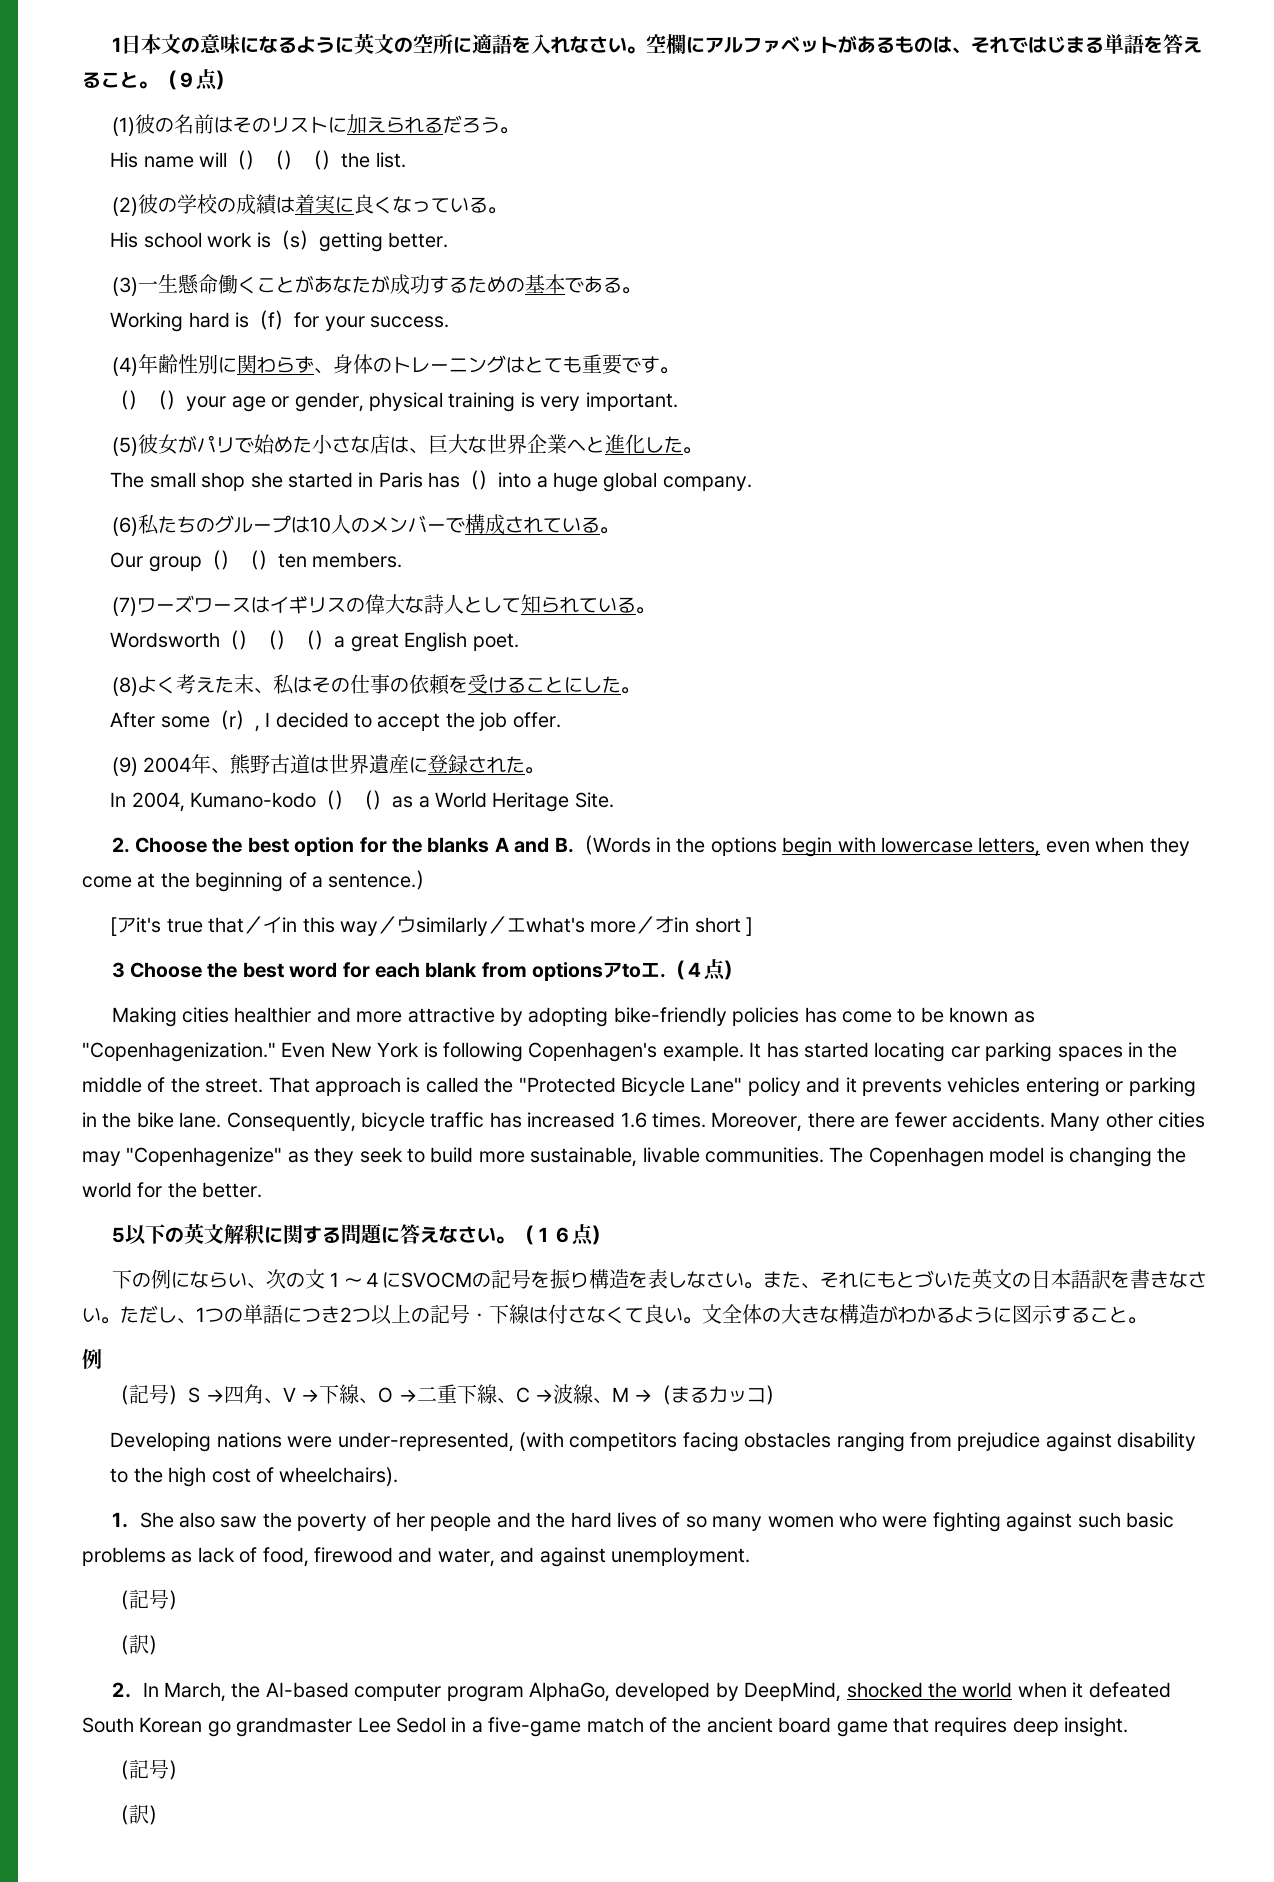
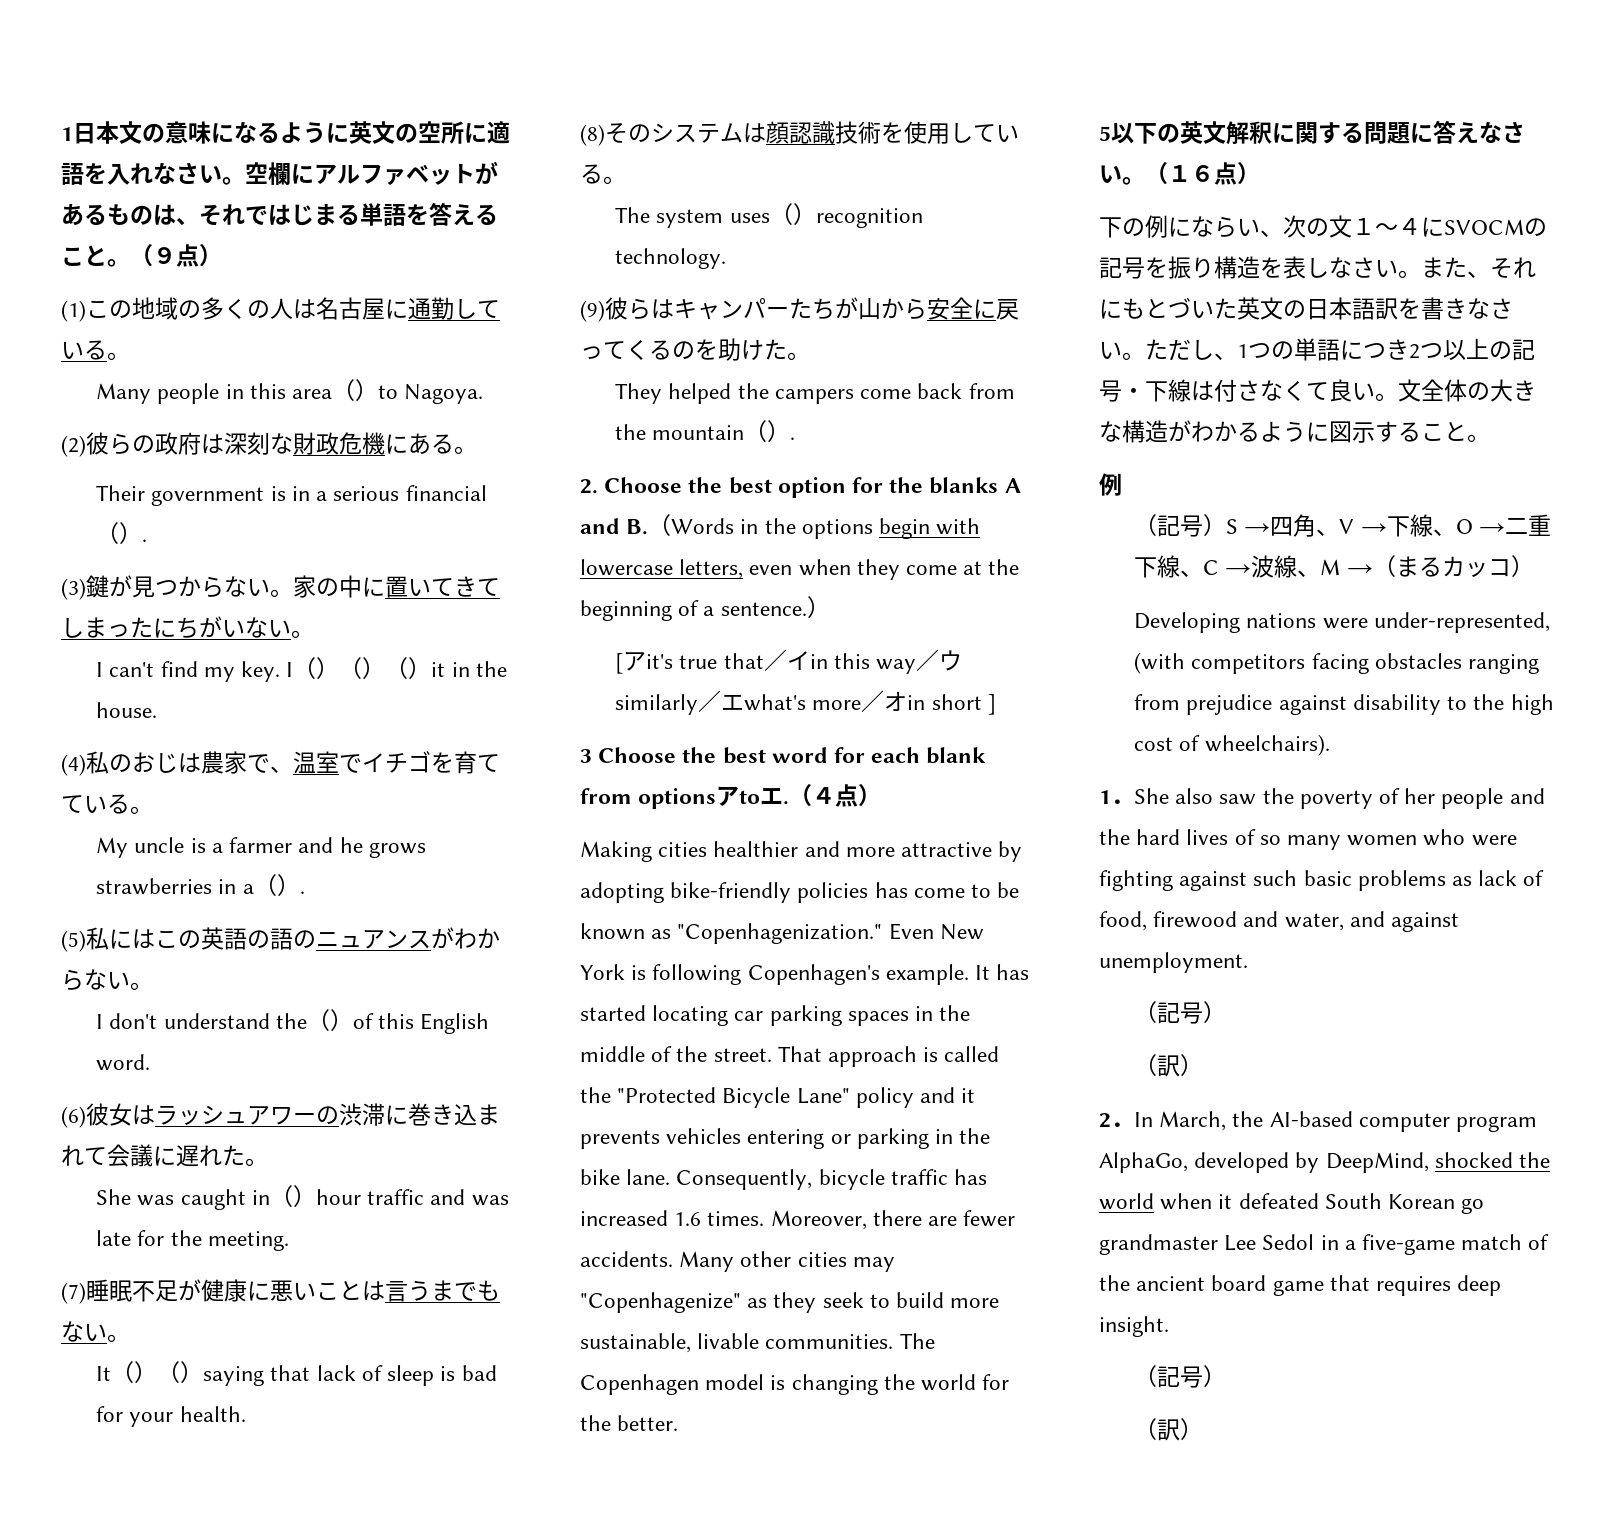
[134,114,519,134] [110,150,406,170] [111,194,507,216] [110,230,448,252] [111,274,641,296] [110,310,449,332] [111,354,679,376] [110,390,678,412] [111,434,702,456] [110,470,752,492] [111,514,619,536] [110,550,403,572] [111,594,655,616] [110,630,519,652] [111,674,640,696] [110,710,561,732] [111,754,545,776] [110,790,614,812] 彼の名前はそのリストに加えられるだろう。 // His name will（）（）（）the list. // (2)彼の学校の成績は着実に良くなっている。 // His school work is（s）getting better. // (3)一生懸命働くことがあなたが成功するための基本である。 // Working hard is（f）for your success. // (4)年齢性別に関わらず、身体のトレーニングはとても重要です。 // （）（）your age or gender, physical training is very important. // (5)彼女がパリで始めた小さな店は、巨大な世界企業へと進化した。 // The small shop she started in Paris has（）into a huge global company. // (6)私たちのグループは10人のメンバーで構成されている。 // Our group（）（）ten members. // (7)ワーズワースはイギリスの偉大な詩人として知られている。 // Wordsworth（）（）（）a great English poet. // (8)よく考えた末、私はその仕事の依頼を受けることにした。 // After some（r）, I decided to accept the job offer. // (9) 2004年、熊野古道は世界遺産に登録された。 // In 2004, Kumano-kodo（）（）as a World Heritage Site. -> [86,297,500,320] [61,340,130,360] [96,379,484,404] [61,432,477,457] [96,485,487,506] [96,522,148,544] [61,575,500,600] [61,616,314,639] [96,657,507,682] [96,702,158,718] [61,751,500,776] [61,794,153,814] [96,837,426,858] [96,874,305,896] [61,927,500,952] [61,969,153,991] [96,1009,490,1034] [96,1054,151,1071] [61,1103,500,1128] [61,1144,268,1167] [96,1185,509,1210] [96,1230,289,1251] [61,1279,500,1304] [61,1321,130,1342] [96,1361,497,1386] [96,1406,246,1427] [580,121,1019,146] [580,164,626,184] [615,203,923,228] [615,248,727,269] [580,297,1019,322] [580,338,810,361] [615,383,1015,404] [615,420,796,442] この地域の多くの人は名古屋に通勤している。 // Many people in this area（）to Nagoya. // (2)彼らの政府は深刻な財政危機にある。 // Their government is in a serious financial（）. // (3)鍵が見つからない。家の中に置いてきてしまったにちがいない。 // I can't find my key. I（）（）（）it in the house. // (4)私のおじは農家で、温室でイチゴを育てている。 // My uncle is a farmer and he grows strawberries in a（）. // (5)私にはこの英語の語のニュアンスがわからない。 // I don't understand the（）of this English word. // (6)彼女はラッシュアワーの渋滞に巻き込まれて会議に遅れた。 // She was caught in（）hour traffic and was late for the meeting. // (7)睡眠不足が健康に悪いことは言うまでもない。 // It（）（）saying that lack of sleep is bad for your health. // (8)そのシステムは顔認識技術を使用している。 // The system uses（）recognition technology. // (9)彼らはキャンパーたちが山から安全に戻ってくるのを助けた。 // They helped the campers come back from the mountain（）.

